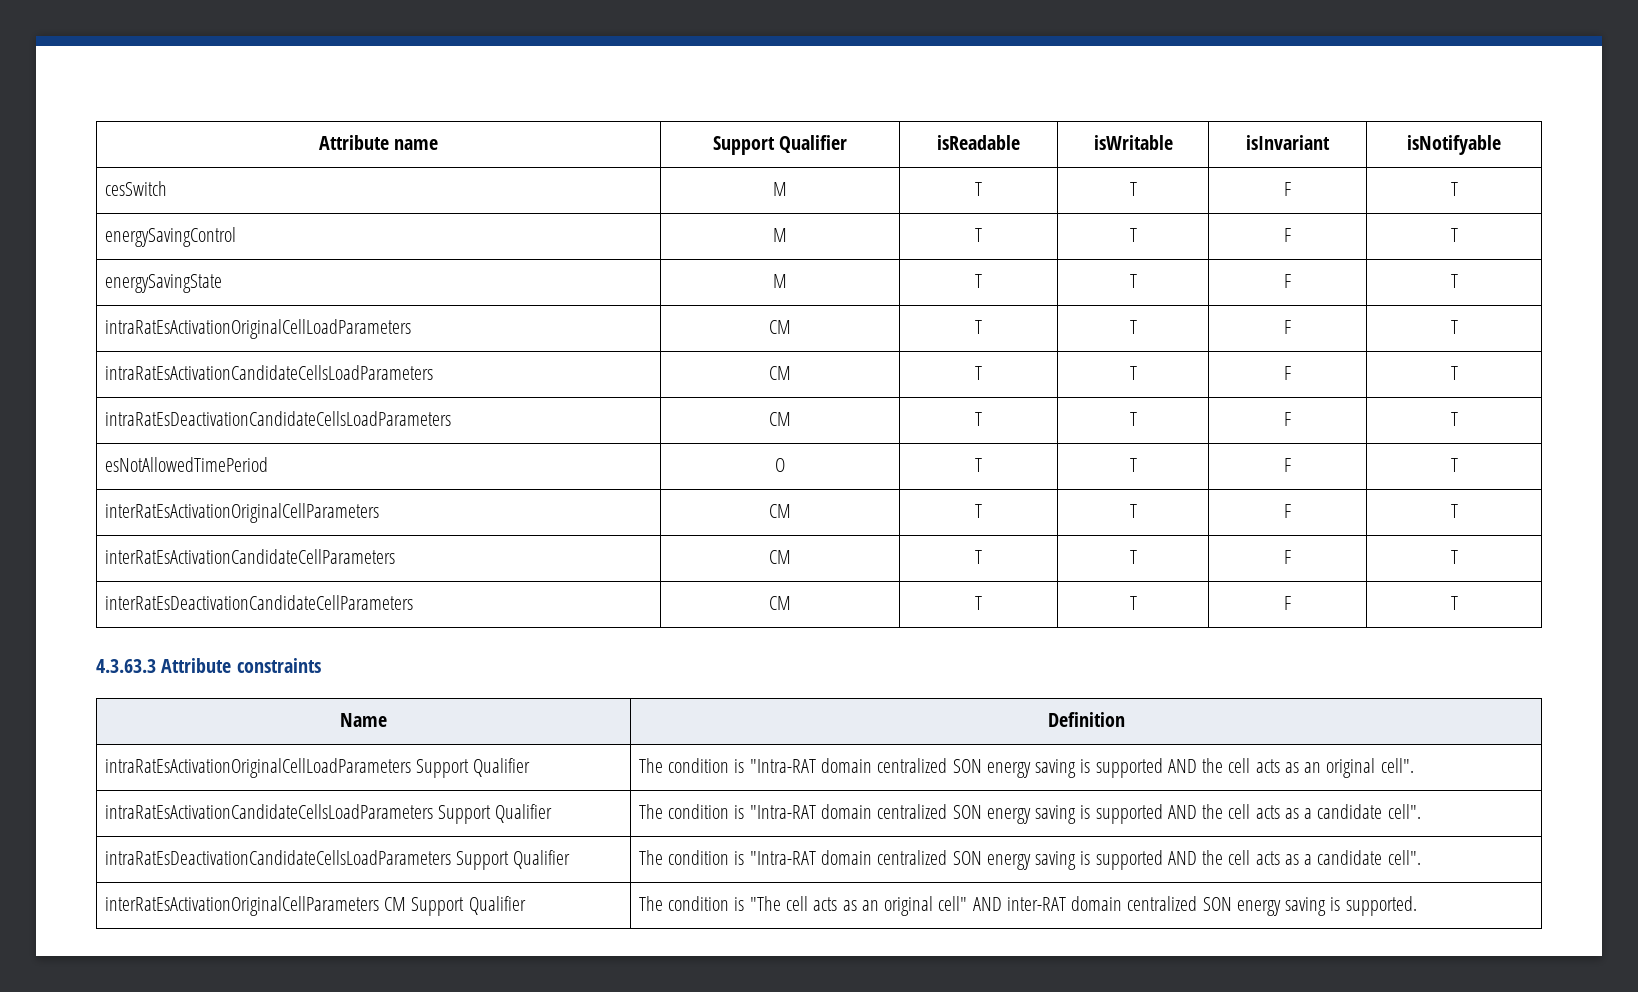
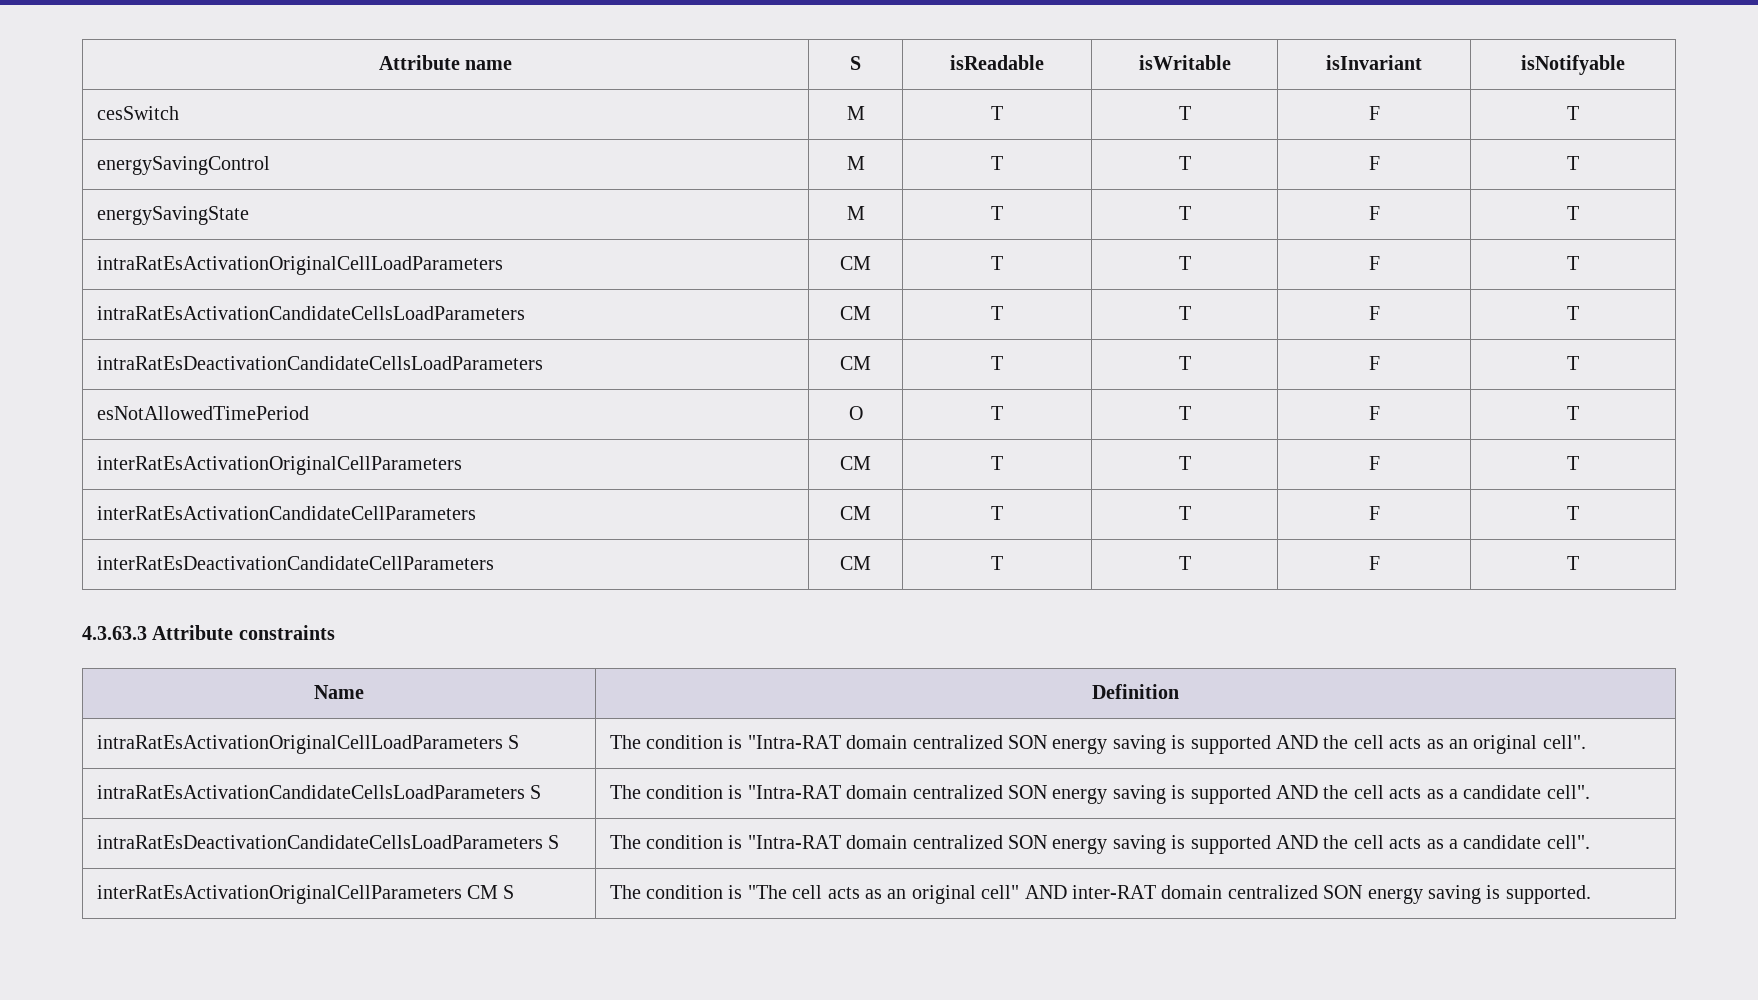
[712,135,848,155] Support Qualifier -> [850,56,861,70] S
[416,758,531,778] Support Qualifier -> [507,735,519,749] S
[438,804,553,824] Support Qualifier -> [529,785,541,799] S
[456,850,571,870] Support Qualifier -> [547,835,559,849] S
[411,896,526,916] Support Qualifier -> [503,885,515,899] S

